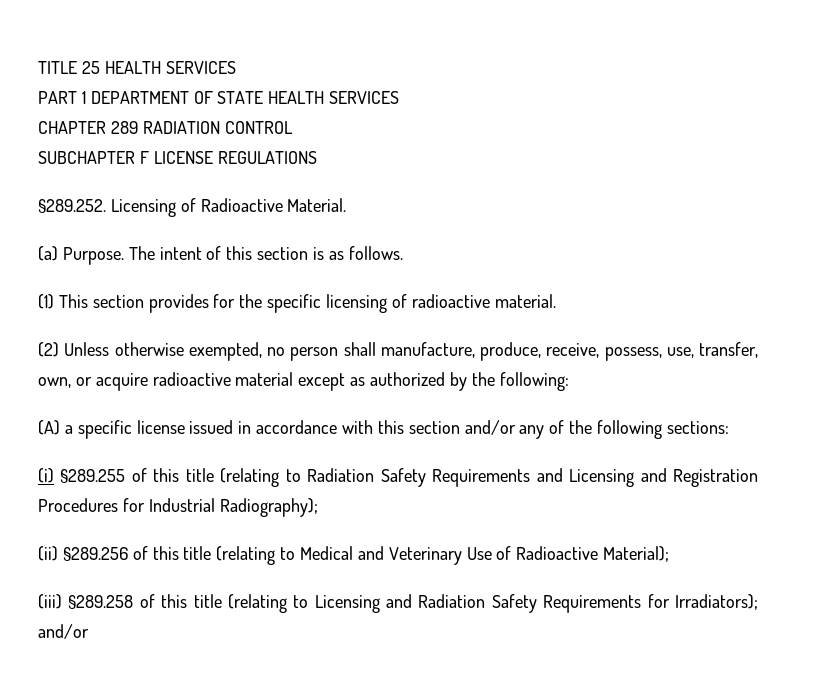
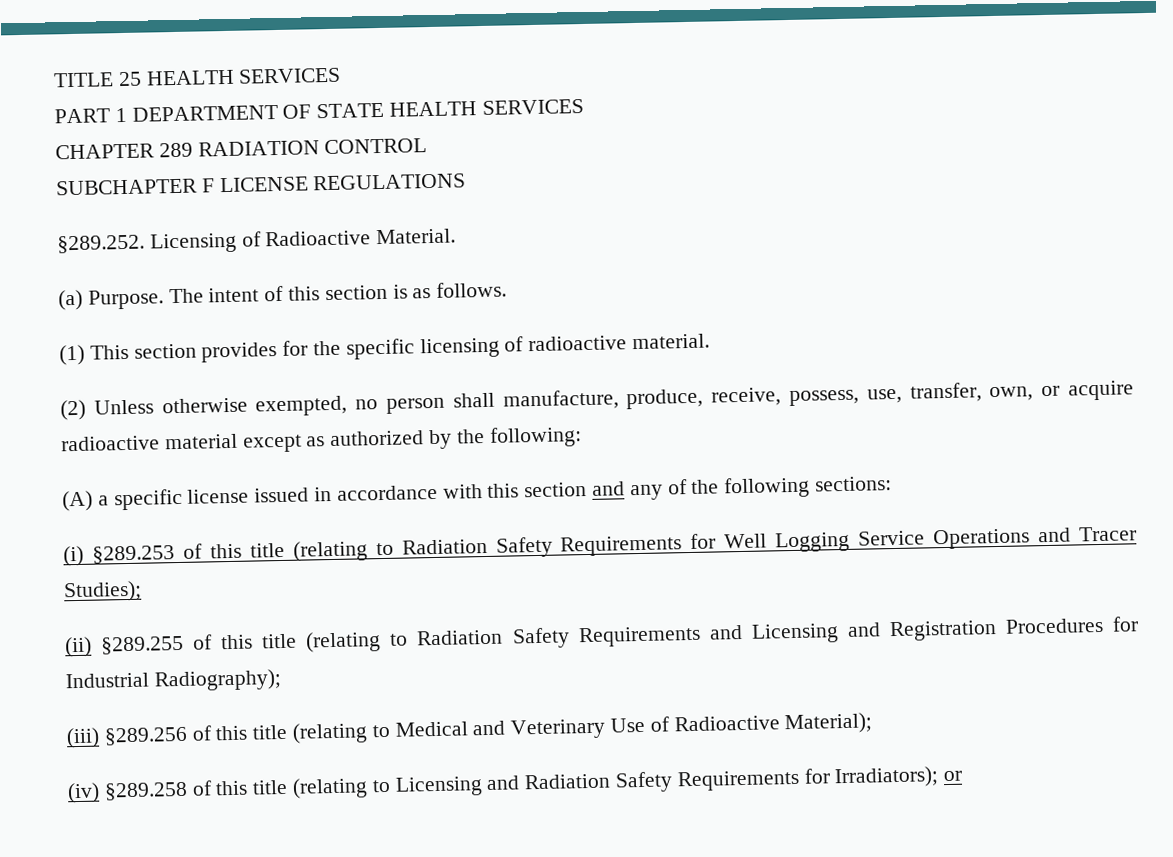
[464,420,516,435] and/or -> [592,481,626,496] and
(54, 475) none -> [91,526,1137,564] [63,580,142,603] [64,636,92,658] §289.253 of this title (relating to Radiation Safety Requirements for Well Logging Service Operations and Tracer Studies); // (ii)
[38,546,58,561] (ii) -> [66,727,100,749] (iii)
[38,594,62,609] (iii) -> [67,782,100,804] (iv)
[38,624,89,639] and/or -> [943,770,963,782] or

